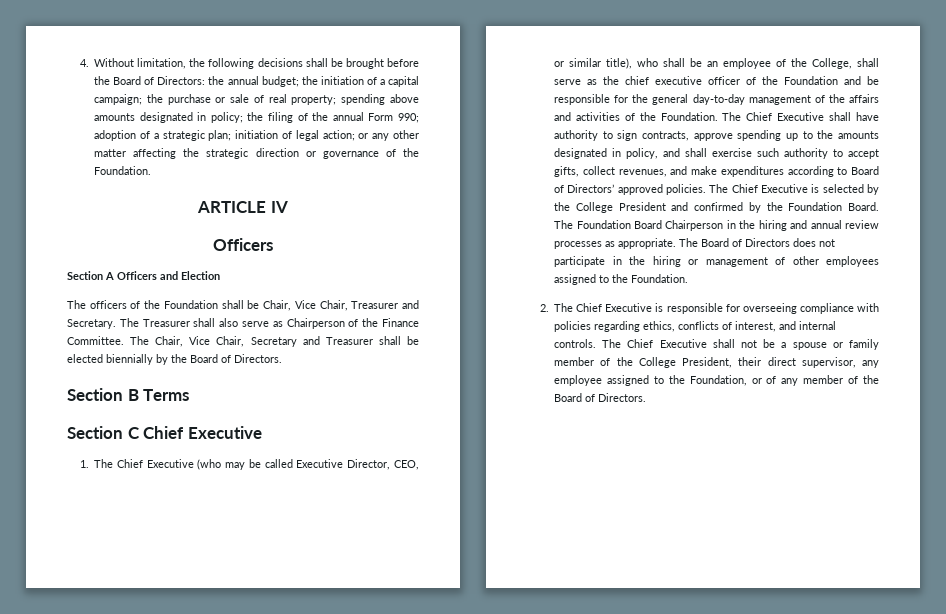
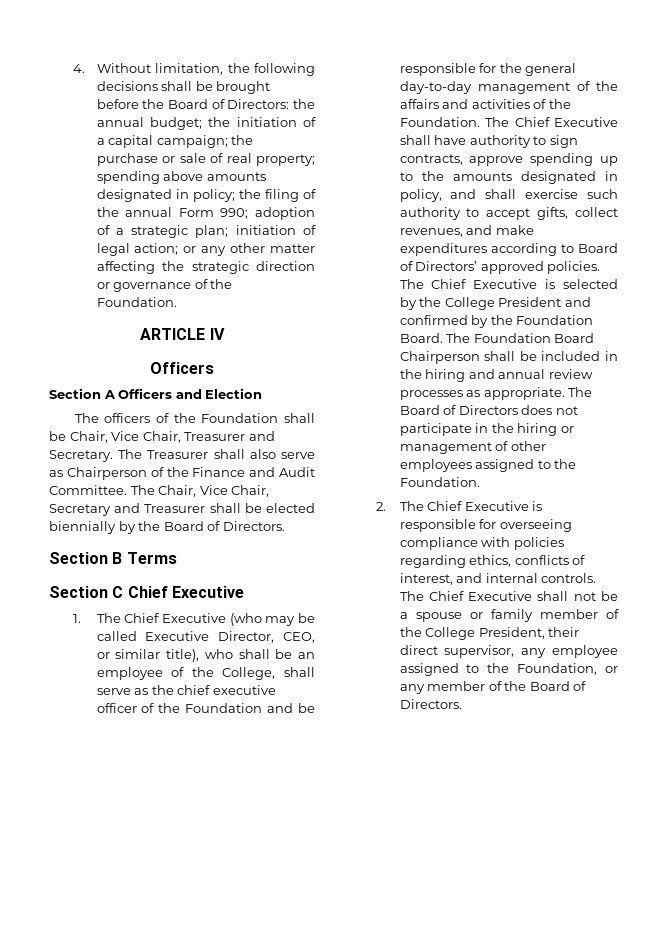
(420, 322) none -> [249,467,315,477] and Audit
(724, 225) none -> [484,351,601,361] shall be included
[766,376,777,384] of -> (618, 669) none

